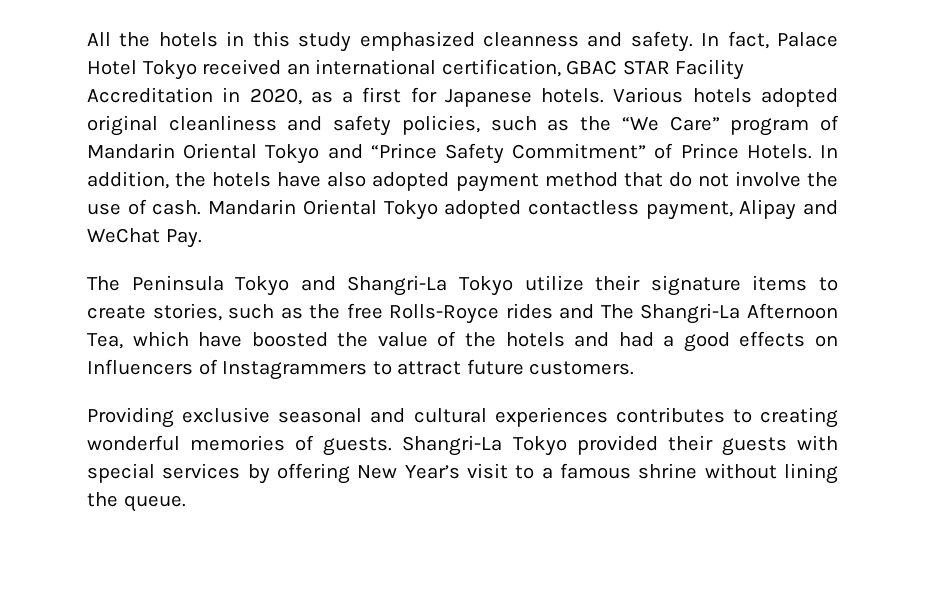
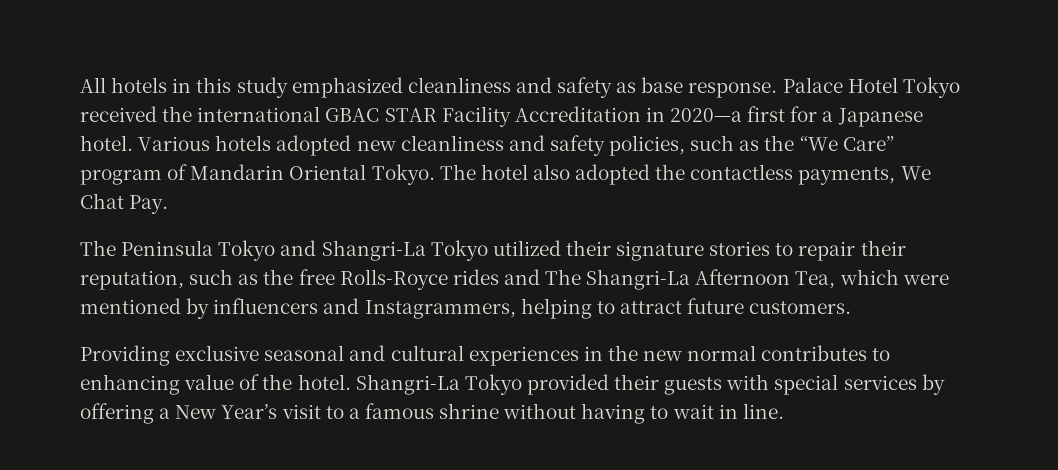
[119,32,151,47] the -> (106, 85) none
[482,31,769,52] cleanness and safety. In fact, -> [407,77,778,98] cleanliness and safety as base response.
[286,59,561,77] an international certification, -> [162,106,321,122] the international
[249,87,605,107] 2020, as a first for Japanese hotels. -> [670,106,923,127] [80,135,133,151] 2020—a first for a Japanese hotel.
[87,115,158,136] original -> [356,140,396,151] new
[265,143,839,164] [87,171,839,192] [87,199,838,220] [87,228,160,243] Tokyo and “Prince Safety Commitment” of Prince Hotels. In addition, the hotels have also adopted payment method that do not involve the use of cash. Mandarin Oriental Tokyo adopted contactless payment, Alipay and WeChat -> [371,164,931,185] [80,193,124,209] Tokyo. The hotel also adopted the contactless payments, We Chat
[524,275,584,291] utilize -> [492,240,561,256] utilized
[752,275,839,291] [87,303,222,321] items to create stories, -> [709,240,906,261] [80,270,184,290] stories to repair their reputation,
[198,331,838,352] [87,359,368,380] have boosted the value of the hotels and had a good effects on Influencers of Instagrammers -> [902,274,949,285] [80,298,592,319] were mentioned by influencers and Instagrammers, helping
[615,407,838,428] [87,435,393,456] contributes to creating wonderful memories of guests. -> [583,345,891,361] [80,374,351,395] in the new normal contributes to enhancing value of the hotel.
(350, 473) none -> [159,408,171,419] a
[784,463,838,484] [87,492,186,512] lining the queue. -> [581,403,784,424] having to wait in line.

